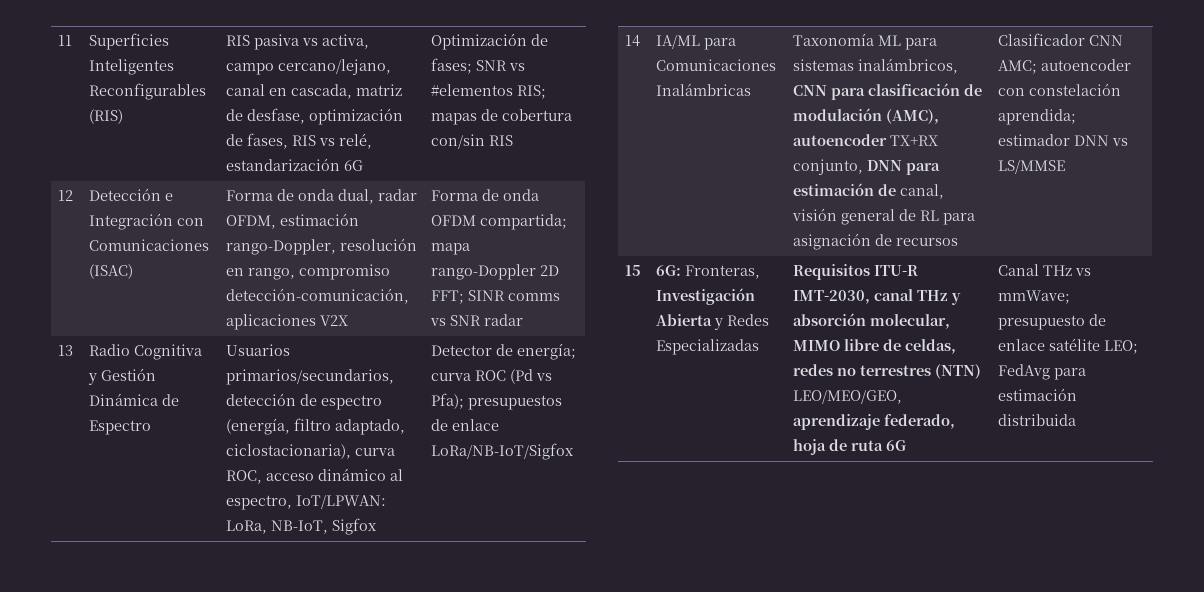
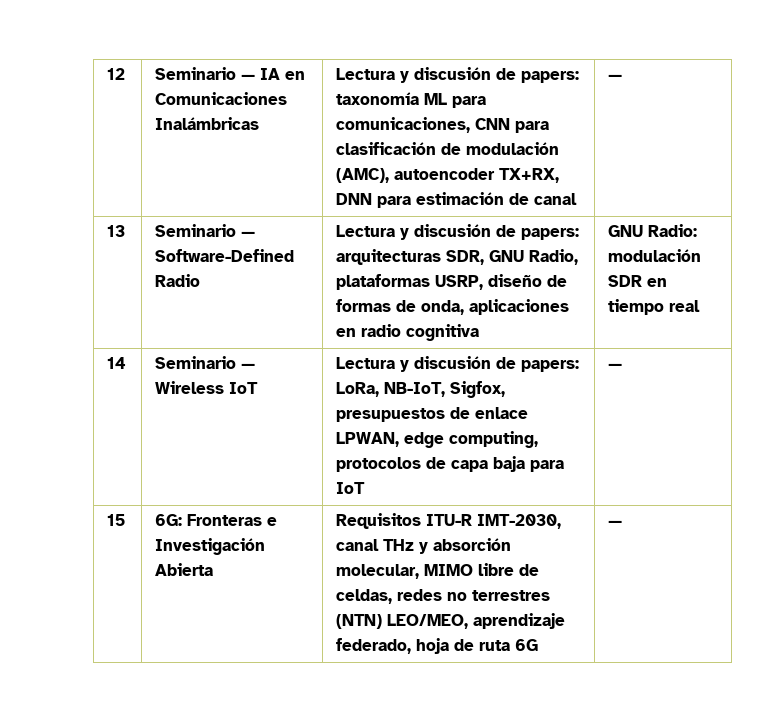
[58,35,73,46] [89,33,170,50] [89,59,175,75] [89,83,207,100] [89,109,124,124] [226,34,370,50] [226,59,392,75] [226,84,403,99] [226,108,404,125] [226,133,373,149] [226,158,364,171] [431,33,549,50] [431,58,526,74] [431,84,547,99] [431,109,573,125] [431,134,514,149] [58,190,74,201] [89,188,174,201] [89,213,205,230] [89,239,210,251] [89,264,134,279] [226,189,418,204] [226,213,360,229] [226,238,418,255] [226,264,391,280] [226,288,410,304] [226,314,349,330] [431,189,540,201] [431,214,568,230] [431,243,471,255] [431,264,560,280] [431,290,561,304] [430,314,524,326] [58,345,74,356] [89,344,203,360] [88,368,157,385] [89,393,180,406] [89,420,152,435] [226,344,291,356] [226,369,395,385] [226,393,383,410] [226,418,406,435] [226,444,396,459] [226,468,404,484] [226,495,387,510] [226,518,378,535] [431,343,577,360] [431,369,553,384] [431,393,563,410] [431,419,500,431] [431,443,575,460] [625,35,641,47] [656,35,737,50] [656,59,777,71] [656,83,752,96] [793,33,938,50] [793,58,959,74] 11 | Superficies Inteligentes Reconfigurables (RIS) | RIS pasiva vs activa, campo cercano/lejano, canal en cascada, matriz de desfase, optimización de fases, RIS vs relé, estandarización 6G | Optimización de fases; SNR vs #elementos RIS; mapas de cobertura con/sin RIS // 12 | Detección e Integración con Comunicaciones (ISAC) | Forma de onda dual, radar OFDM, estimación rango-Doppler, resolución en rango, compromiso detección-comunicación, aplicaciones V2X | Forma de onda OFDM compartida; mapa rango-Doppler 2D FFT; SINR comms vs SNR radar // 13 | Radio Cognitiva y Gestión Dinámica de Espectro | Usuarios primarios/secundarios, detección de espectro (energía, filtro adaptado, ciclostacionaria), curva ROC, acceso dinámico al espectro, IoT/LPWAN: LoRa, NB-IoT, Sigfox | Detector de energía; curva ROC (Pd vs Pfa); presupuestos de enlace LoRa/NB-IoT/Sigfox // 14 | IA/ML para Comunicaciones Inalámbricas | Taxonomía ML para sistemas inalámbricos, -> [107,68,126,80] [155,67,306,80] [155,92,288,105] [155,117,260,130] [336,67,580,83] [336,92,487,108] [336,117,471,133] 12 | Seminario — IA en Comunicaciones Inalámbricas | Lectura y discusión de papers: taxonomía ML para comunicaciones,
[890,135,939,146] [793,159,864,175] TX+RX conjunto, -> [499,168,560,183] TX+RX,
[900,184,945,199] [792,208,976,225] [793,233,959,250] [998,33,1124,46] [998,59,1132,74] [998,83,1122,96] [998,109,1077,125] [998,134,1129,146] [998,160,1066,174] canal, visión general de RL para asignación de recursos | Clasificador CNN AMC; autoencoder con constelación aprendida; estimador DNN vs LS/MMSE -> [534,193,578,205] [608,74,623,80] [107,225,126,237] [155,224,256,237] [155,249,295,262] [155,274,201,287] [336,224,580,240] [336,249,579,265] [336,274,568,290] [336,299,570,315] [336,324,480,341] [608,224,698,237] [608,249,702,262] [608,275,668,287] [608,299,701,315] [107,357,127,369] [155,356,256,369] [155,381,259,394] [336,356,580,372] [336,381,506,398] [336,407,529,422] [336,431,539,448] [336,456,565,472] [336,482,366,494] [608,363,623,369] canal | — // 13 | Seminario — Software-Defined Radio | Lectura y discusión de papers: arquitecturas SDR, GNU Radio, plataformas USRP, diseño de formas de onda, aplicaciones en radio cognitiva | GNU Radio: modulación SDR en tiempo real // 14 | Seminario — Wireless IoT | Lectura y discusión de papers: LoRa, NB-IoT, Sigfox, presupuestos de enlace LPWAN, edge computing, protocolos de capa baja para IoT | —
[685,265,761,279] Fronteras, -> [187,514,278,526] Fronteras e
[714,314,770,330] [656,339,760,355] y Redes Especializadas -> (214, 569) none
[793,390,903,404] LEO/MEO/GEO, -> [387,614,469,629] LEO/MEO,
[998,264,1092,276] [998,290,1071,304] [998,314,1107,330] [998,338,1139,354] [998,364,1087,380] [998,388,1078,401] [998,414,1077,426] Canal THz vs mmWave; presupuesto de enlace satélite LEO; FedAvg para estimación distribuida -> [608,520,623,526] —

